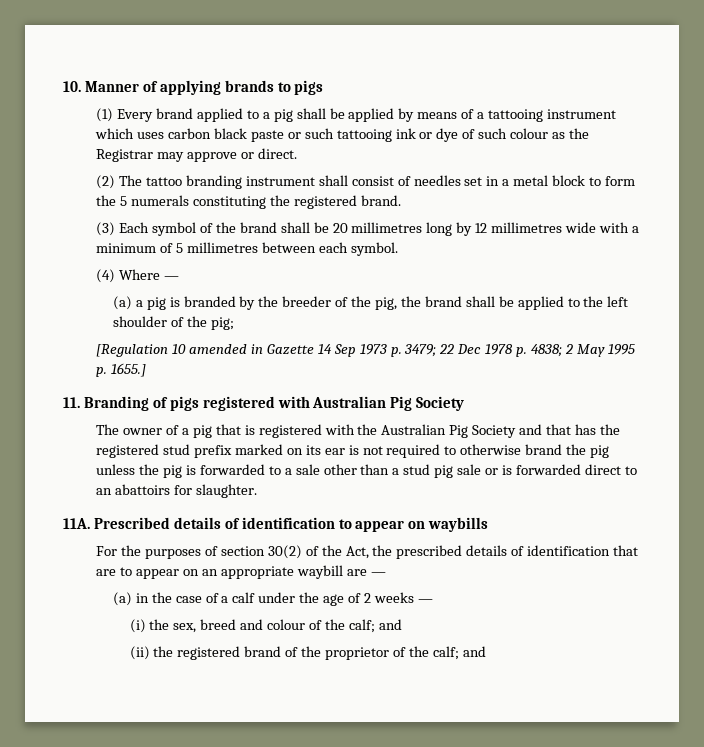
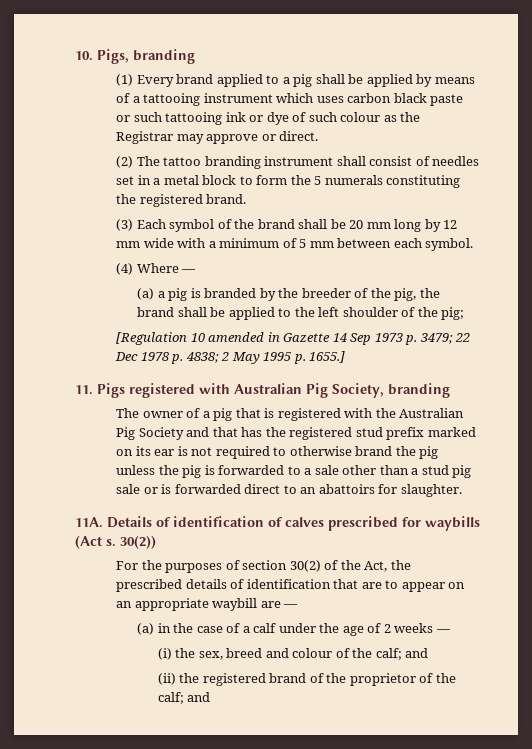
[84,80,324,95] Manner of applying brands to pigs -> [97,49,195,64] Pigs, branding
[351,222,423,233] millimetres -> [366,222,391,229] mm
[491,222,563,233] millimetres -> [116,241,141,248] mm
[186,242,258,253] millimetres -> [309,241,334,248] mm
[83,396,199,411] Branding of pigs -> [97,383,125,398] Pigs
[416,396,465,411] Society -> [332,383,450,398] Society, branding
[93,517,489,532] Prescribed details of identification to appear on waybills -> [107,516,480,531] [75,535,156,549] Details of identification of calves prescribed for waybills (Act s. 30(2))

